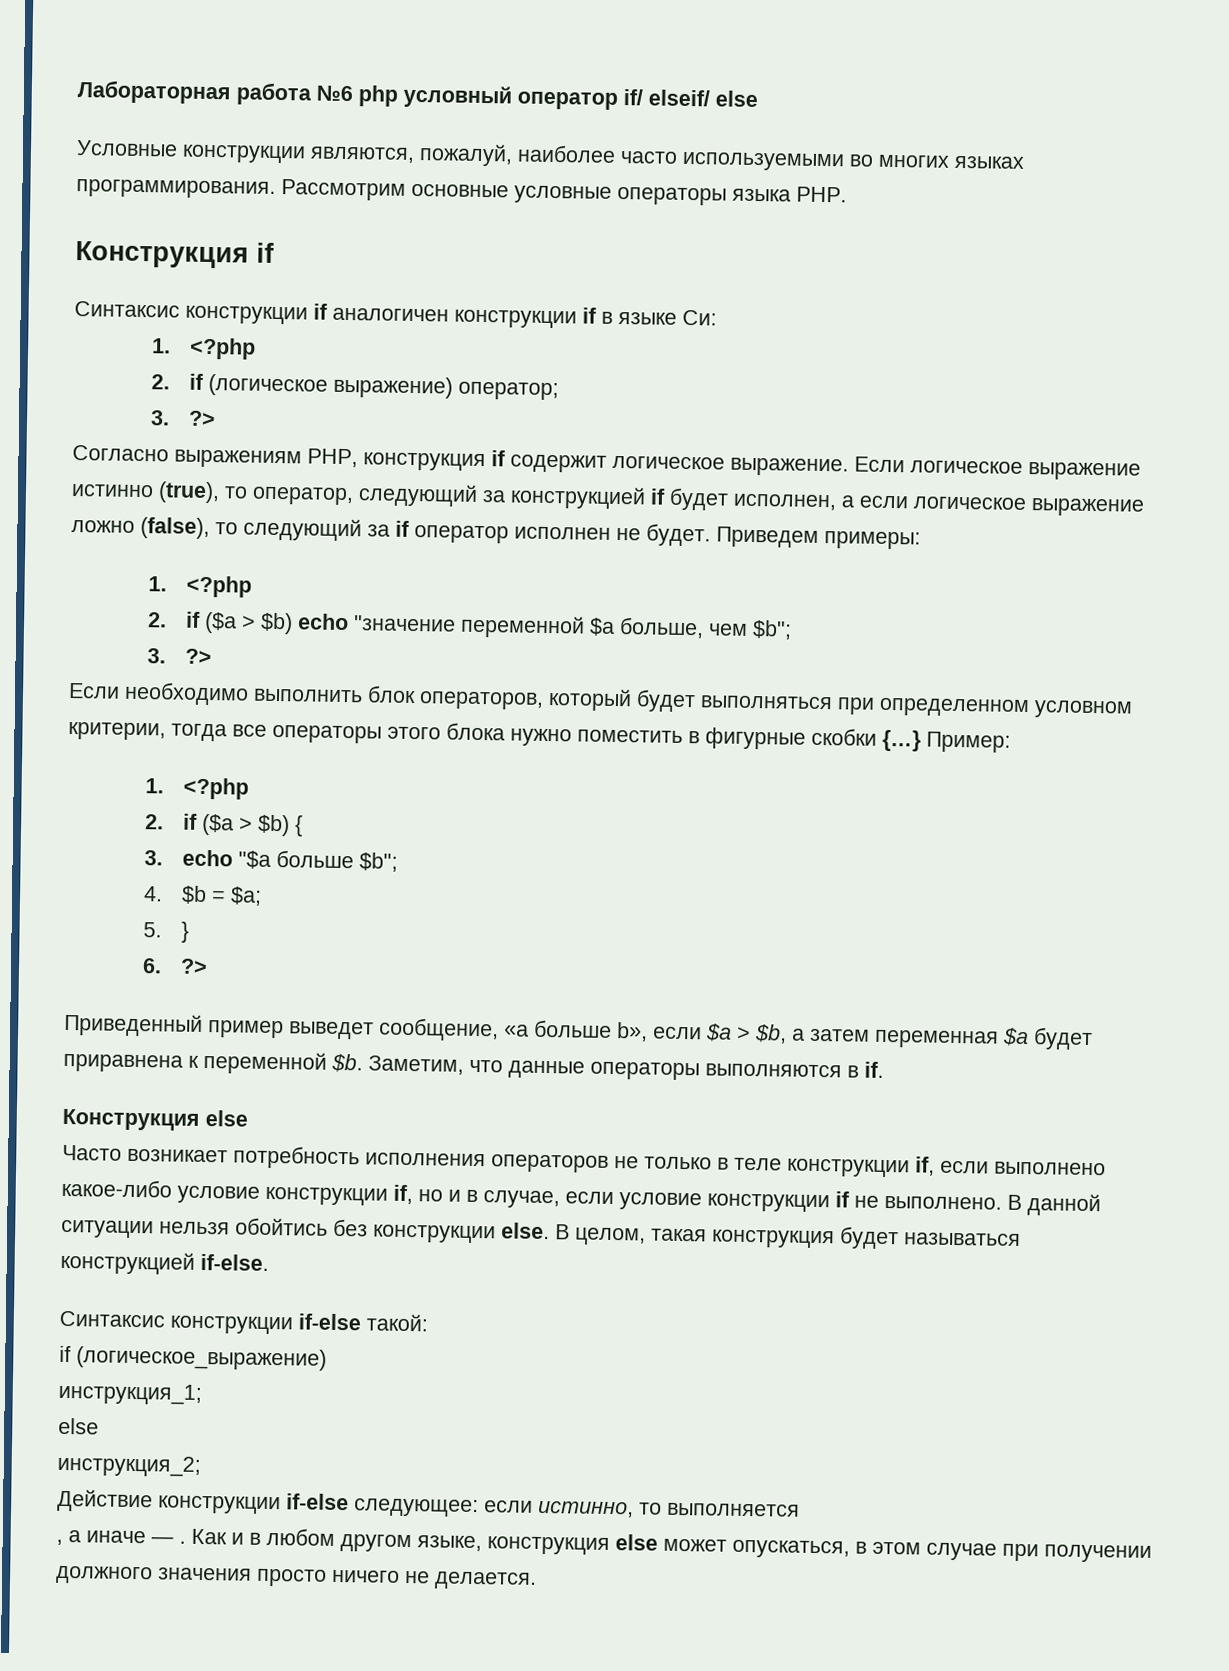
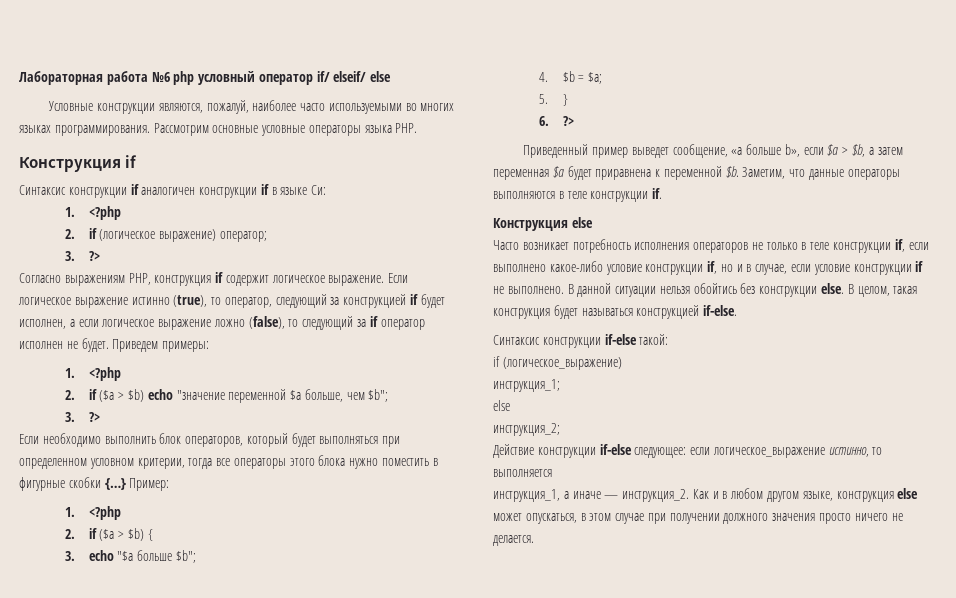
(859, 1071) none -> [567,191,649,202] теле конструкции
(533, 1506) none -> [712,447,825,458] логическое_выражение
[56,1538,63,1545] , -> [493,489,560,502] инструкция_1,
[179,1540,186,1544] . -> [622,489,690,502] инструкция_2.

